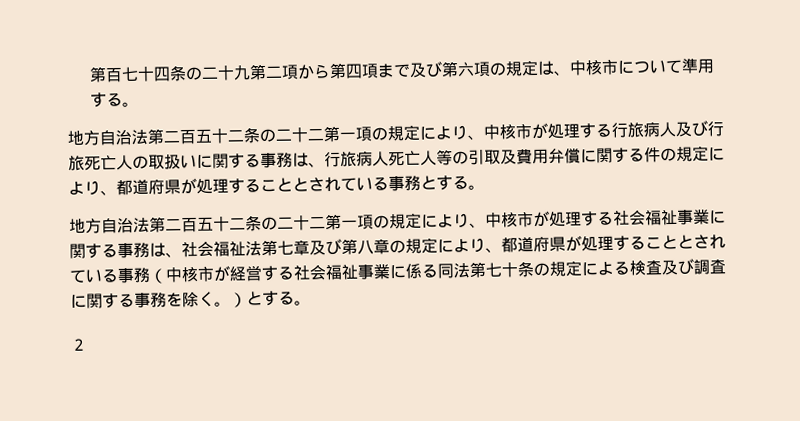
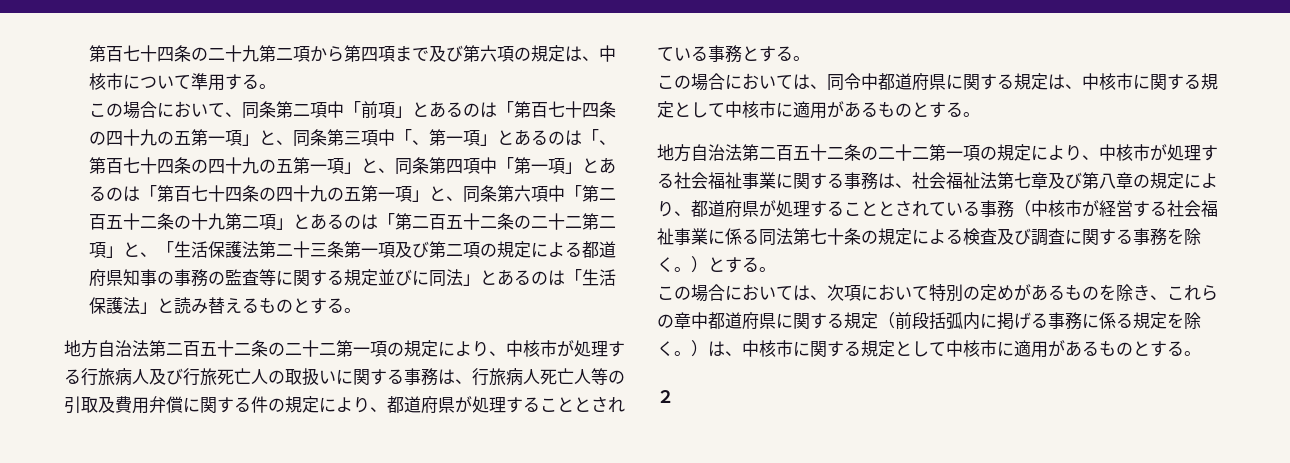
(139, 104) none -> [89,101,617,119] [89,129,617,147] [89,157,617,175] [89,185,617,203] [89,213,617,230] [89,241,617,258] [89,269,617,287] [89,297,362,314] // この場合において、同条第二項中「前項」とあるのは「第百七十四条の四十九の五第一項」と、同条第三項中「、第一項」とあるのは「、第百七十四条の四十九の五第一項」と、同条第四項中「第一項」とあるのは「第百七十四条の四十九の五第一項」と、同条第六項中「第二百五十二条の十九第二項」とあるのは「第二百五十二条の二十二第二項」と、「生活保護法第二十三条第一項及び第二項の規定による都道府県知事の事務の監査等に関する規定並びに同法」とあるのは「生活保護法」と読み替えるものとする。
(485, 187) none -> [657,73,1218,91] [657,101,980,119] // この場合においては、同令中都道府県に関する規定は、中核市に関する規定として中核市に適用があるものとする。
(311, 303) none -> [657,284,1218,302] [657,312,1201,330] [657,340,1201,358] // この場合においては、次項において特別の定めがあるものを除き、これらの章中都道府県に関する規定（前段括弧内に掲げる事務に係る規定を除く。）は、中核市に関する規定として中核市に適用があるものとする。

